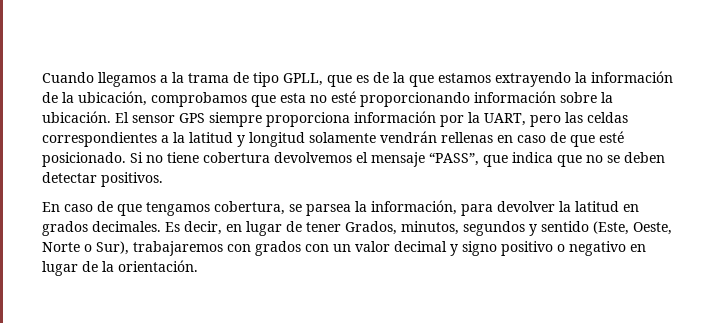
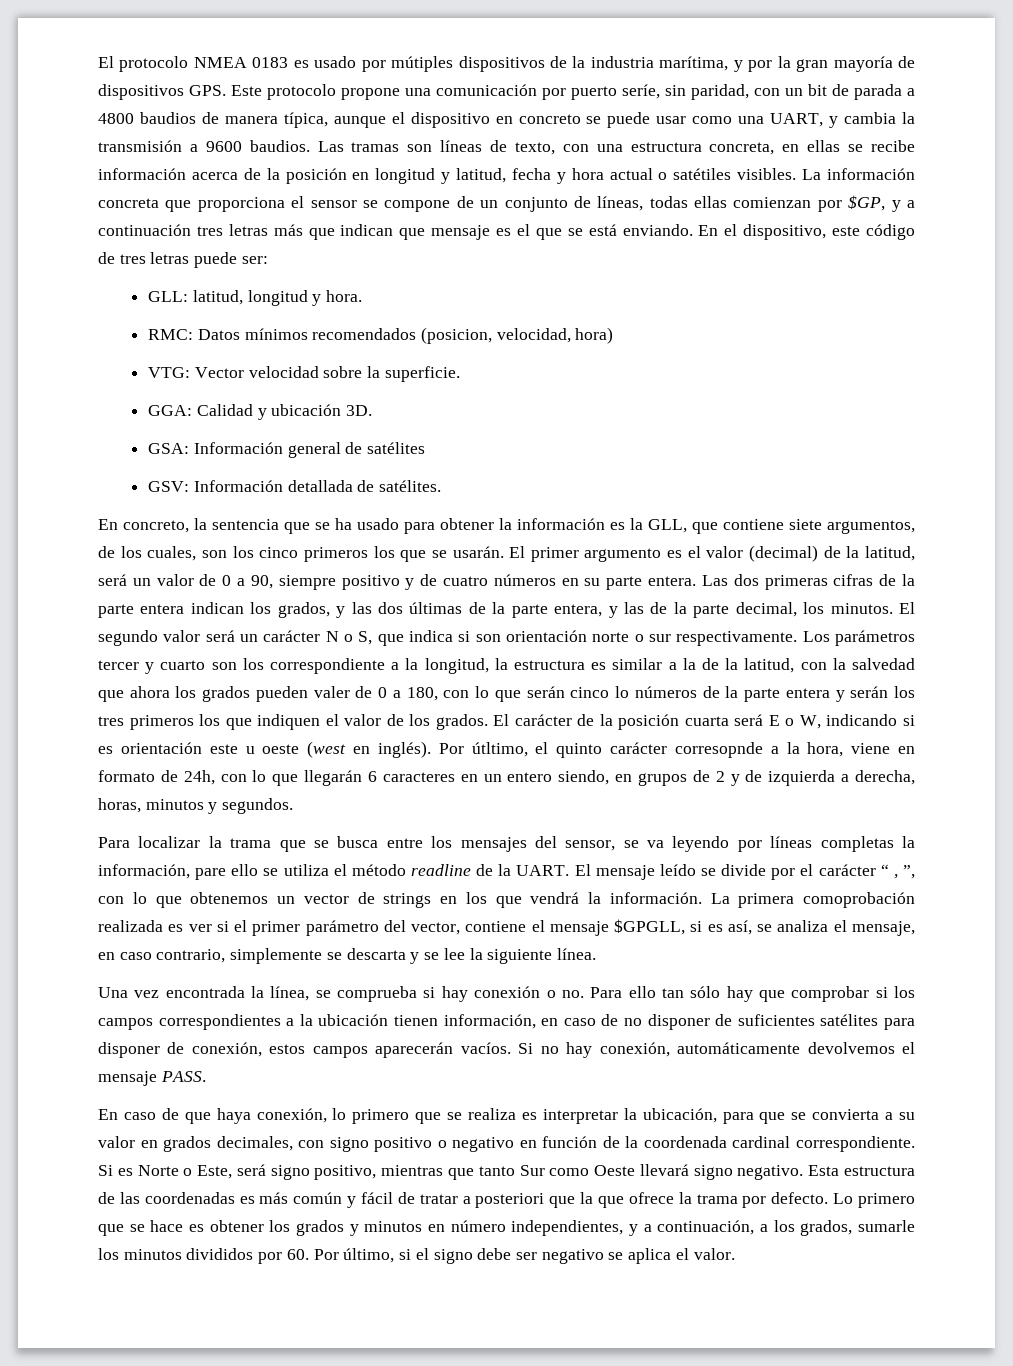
[42,71,673,87] [42,91,613,107] [42,111,628,127] [42,131,624,147] [42,152,665,167] [42,172,163,187] [42,200,639,216] [42,221,672,236] [42,241,458,256] Cuando llegamos a la trama de tipo GPLL, que es de la que estamos extrayendo la información de la ubicación, comprobamos que esta no esté proporcionando información sobre la ubicación. El sensor GPS siempre proporciona información por la UART, pero las celdas correspondientes a la latitud y longitud solamente vendrán rellenas en caso de que esté posicionado. Si no tiene cobertura devolvemos el mensaje “PASS”, que indica que no se deben detectar positivos. // En caso de que tengamos cobertura, se parsea la información, para devolver la latitud en grados decimales. Es decir, en lugar de tener Grados, minutos, segundos y sentido (Este, Oeste, Norte o Sur), trabajaremos con grados con un valor decimal y -> [98,56,916,72] [98,84,915,100] [98,112,916,128] [98,140,915,155] [98,168,915,184] [98,195,916,212] [98,224,916,240] [98,252,268,268] [148,290,362,306] [148,327,614,344] [148,366,460,382] [148,404,372,420] [148,442,425,458] [148,480,441,492] [98,518,915,534] [98,545,915,562] [98,574,916,590] [98,602,916,618] [98,630,916,646] [98,658,916,674] [98,686,916,702] [98,714,915,730] [98,741,916,758] [98,770,916,786] [98,798,294,814] [98,836,916,852] [98,864,915,880] [98,892,915,908] [98,919,916,936] [98,948,596,964] [98,986,916,1002] [98,1014,916,1030] [98,1042,915,1058] [98,1071,206,1086] [98,1108,915,1124] [98,1136,325,1152] El protocolo NMEA 0183 es usado por mútiples dispositivos de la industria marítima, y por la gran mayoría de dispositivos GPS. Este protocolo propone una comunicación por puerto seríe, sin paridad, con un bit de parada a 4800 baudios de manera típica, aunque el dispositivo en concreto se puede usar como una UART, y cambia la transmisión a 9600 baudios. Las tramas son líneas de texto, con una estructura concreta, en ellas se recibe información acerca de la posición en longitud y latitud, fecha y hora actual o satétiles visibles. La información concreta que proporciona el sensor se compone de un conjunto de líneas, todas ellas comienzan por $GP, y a continuación tres letras más que indican que mensaje es el que se está enviando. En el dispositivo, este código de tres letras puede ser: // GLL: latitud, longitud y hora. // RMC: Datos mínimos recomendados (posicion, velocidad, hora) // VTG: Vector velocidad sobre la superficie. // GGA: Calidad y ubicación 3D. // GSA: Información general de satélites // GSV: Información detallada de satélites. // En concreto, la sentencia que se ha usado para obtener la información es la GLL, que contiene siete argumentos, de los cuales, son los cinco primeros los que se usarán. El primer argumento es el valor (decimal) de la latitud, será un valor de 0 a 90, siempre positivo y de cuatro números en su parte entera. Las dos primeras cifras de la parte entera indican los grados, y las dos últimas de la parte entera, y las de la parte decimal, los minutos. El segundo valor será un carácter N o S, que indica si son orientación norte o sur respectivamente. Los parámetros tercer y cuarto son los correspondiente a la longitud, la estructura es similar a la de la latitud, con la salvedad que ahora los grados pueden valer de 0 a 180, con lo que serán cinco lo números de la parte entera y serán los tres primeros los que indiquen el valor de los grados. El carácter de la posición cuarta será E o W, indicando si es orientación este u oeste (west en inglés). Por útltimo, el quinto carácter corresopnde a la hora, viene en formato de 24h, con lo que llegarán 6 caracteres en un entero siendo, en grupos de 2 y de izquierda a derecha, horas, minutos y segundos. // Para localizar la trama que se busca entre los mensajes del sensor, se va leyendo por líneas completas la información, pare ello se utiliza el método readline de la UART. El mensaje leído se divide por el carácter “ , ”, con lo que obtenemos un vector de strings en los que vendrá la información. La primera comoprobación realizada es ver si el primer parámetro del vector, contiene el mensaje $GPGLL, si es así, se analiza el mensaje, en caso contrario, simplemente se descarta y se lee la siguiente línea. // Una vez encontrada la línea, se comprueba si hay conexión o no. Para ello tan sólo hay que comprobar si los campos correspondientes a la ubicación tienen información, en caso de no disponer de suficientes satélites para disponer de conexión, estos campos aparecerán vacíos. Si no hay conexión, automáticamente devolvemos el mensaje PASS. // En caso de que haya conexión, lo primero que se realiza es interpretar la ubicación, para que se convierta a su valor en grados decimales, con
[42,260,198,276] lugar de la orientación. -> [542,1136,915,1152] [98,1164,916,1180] [98,1192,915,1208] [98,1220,915,1236] [98,1248,735,1264] función de la coordenada cardinal correspondiente. Si es Norte o Este, será signo positivo, mientras que tanto Sur como Oeste llevará signo negativo. Esta estructura de las coordenadas es más común y fácil de tratar a posteriori que la que ofrece la trama por defecto. Lo primero que se hace es obtener los grados y minutos en número independientes, y a continuación, a los grados, sumarle los minutos divididos por 60. Por último, si el signo debe ser negativo se aplica el valor.

